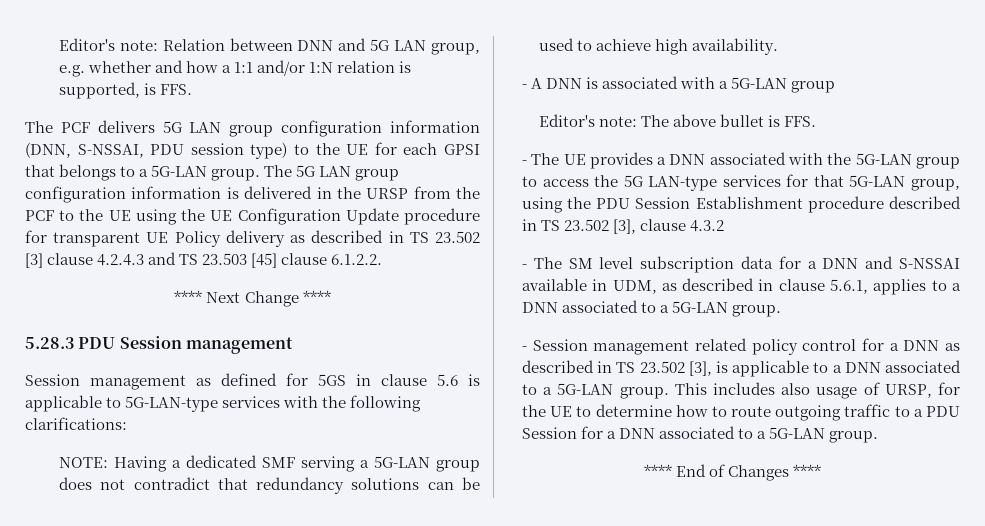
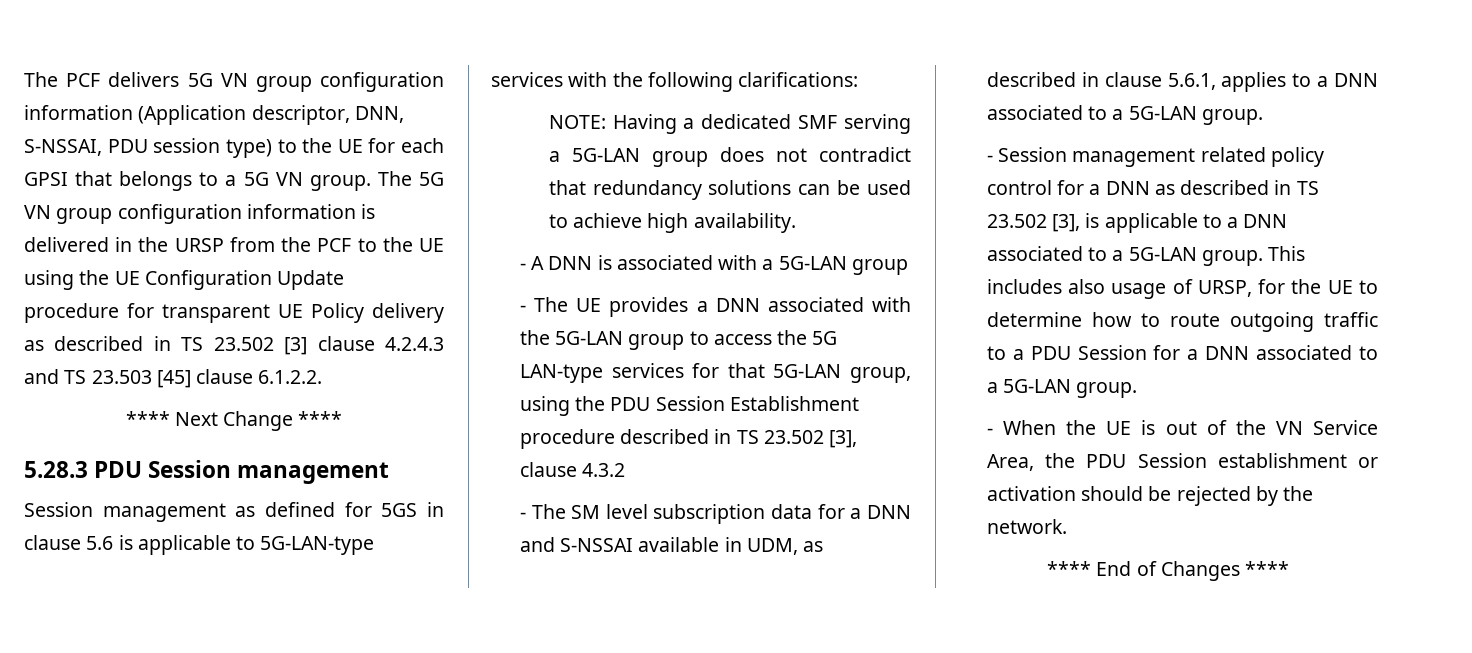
[58,38,480,55] [58,60,412,77] [58,82,193,99] Editor's note: Relation between DNN and 5G LAN group, e.g. whether and how a 1:1 and/or 1:N relation is supported, is FFS. // -> (24, 79) none
[189,120,481,137] [25,142,71,158] LAN group configuration information (DNN, -> [220,72,445,92] [24,105,404,125] VN group configuration information (Application descriptor, DNN,
[151,165,208,177] 5G-LAN -> [243,172,303,186] 5G VN
[319,166,352,177] LAN -> [24,205,51,219] VN
[538,114,817,127] // Editor's note: The above bullet is FFS. -> (909, 267) none
(879, 437) none -> [986,420,1378,435] [986,453,1378,471] [986,486,1314,506] [986,519,1067,534] // - When the UE is out of the VN Service Area, the PDU Session establishment or activation should be rejected by the network.

